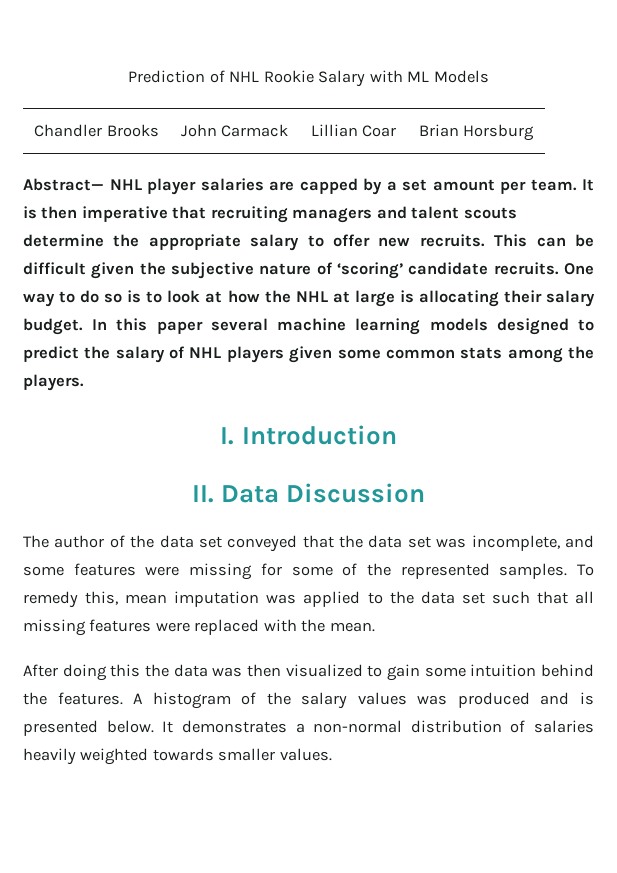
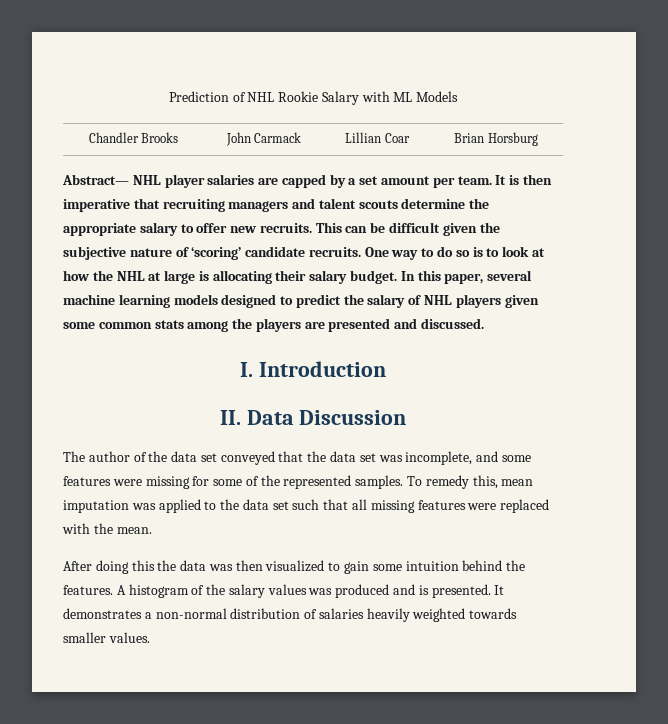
[156,321,203,334] paper -> [444,273,484,284] paper,
[23,374,84,391] players. -> [255,318,485,332] players are presented and discussed.
[23,720,154,736] presented below. -> [431,584,491,598] presented.

